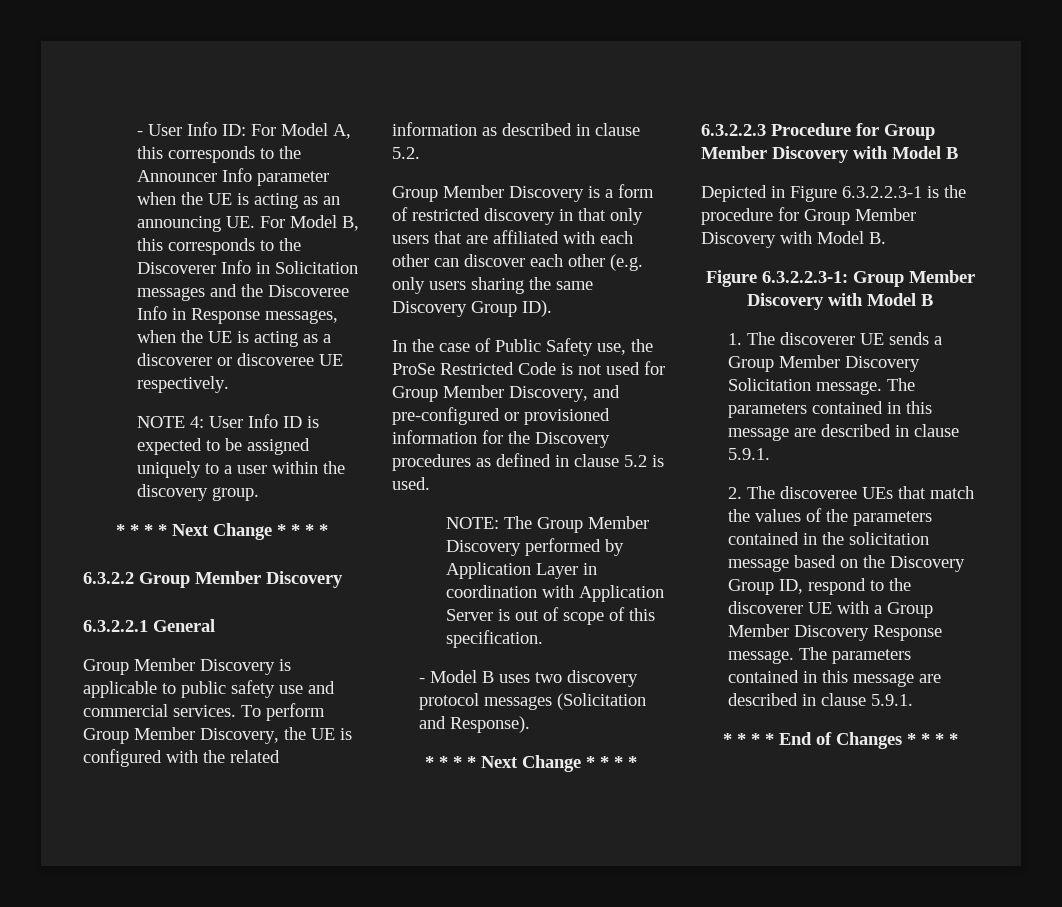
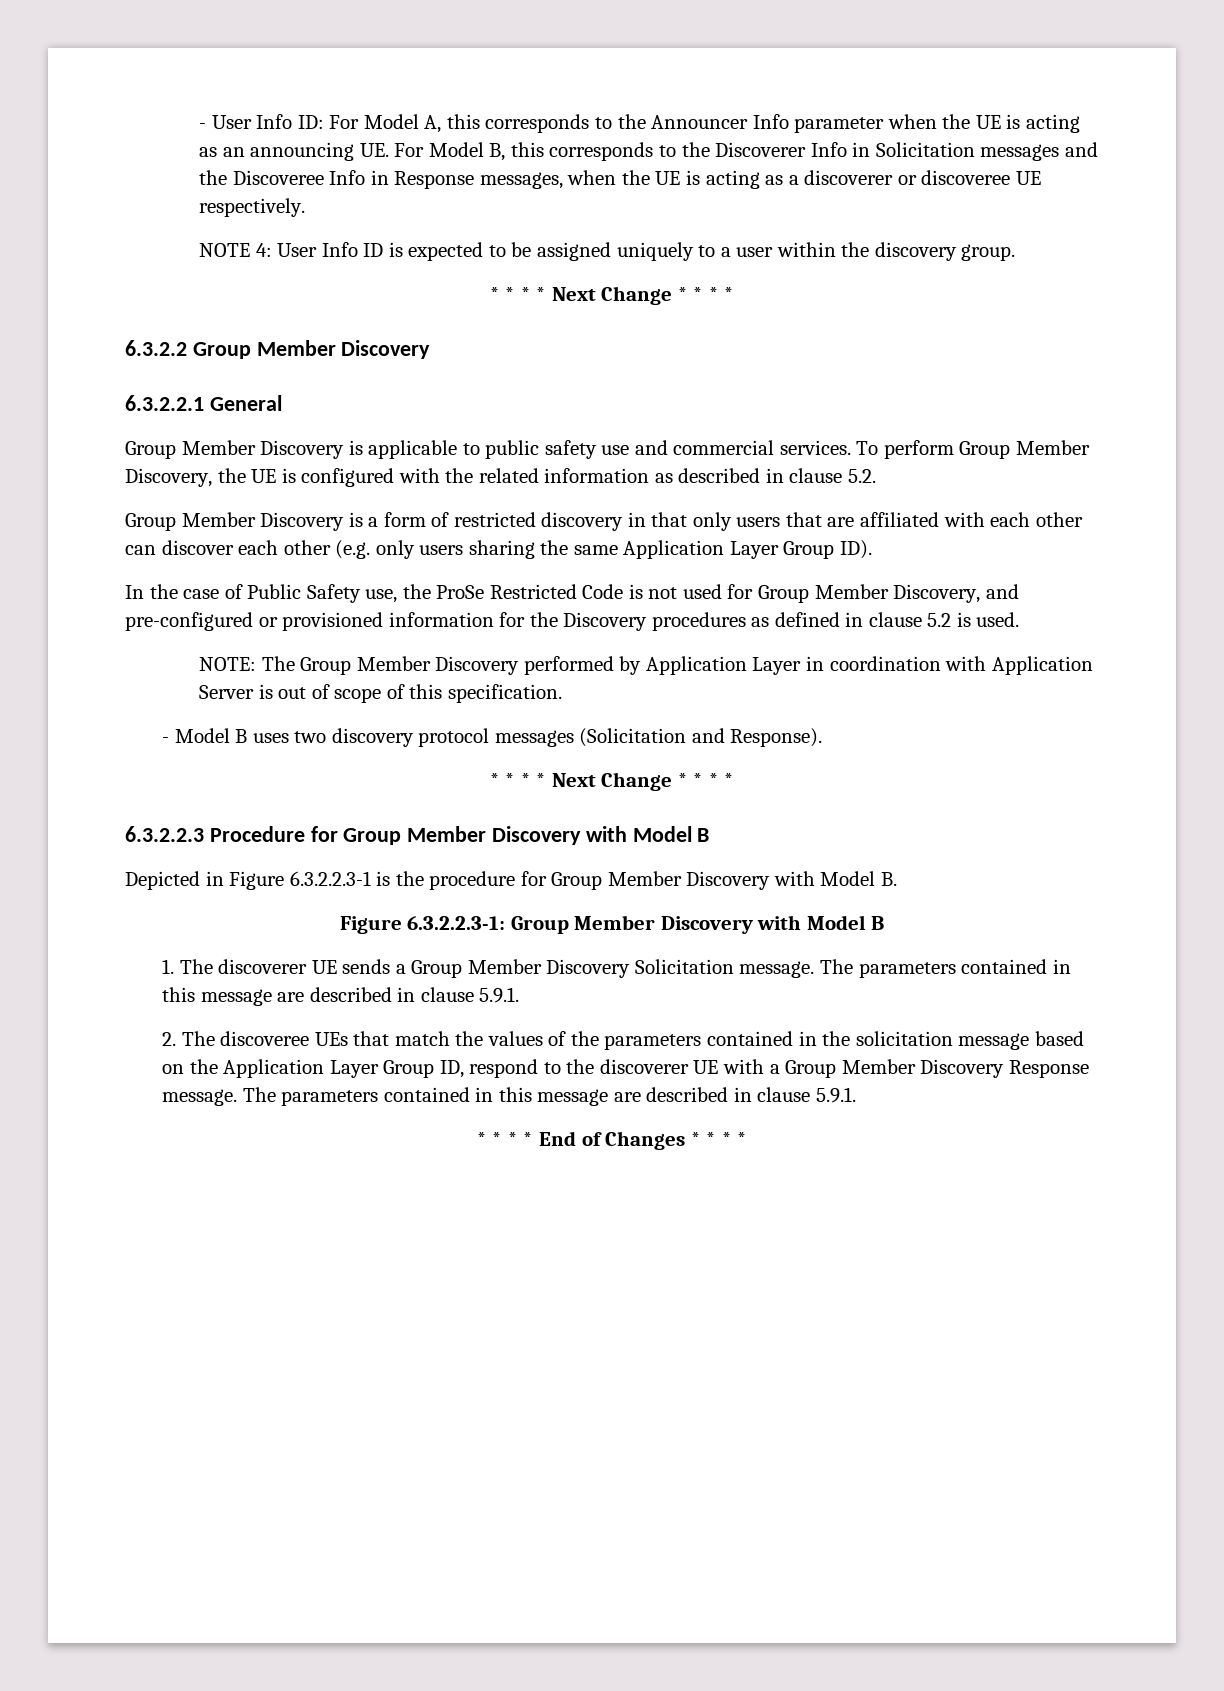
[392,301,467,317] Discovery -> [623,540,779,559] Application Layer
[890,556,966,572] Discovery -> [223,1059,379,1078] Application Layer

